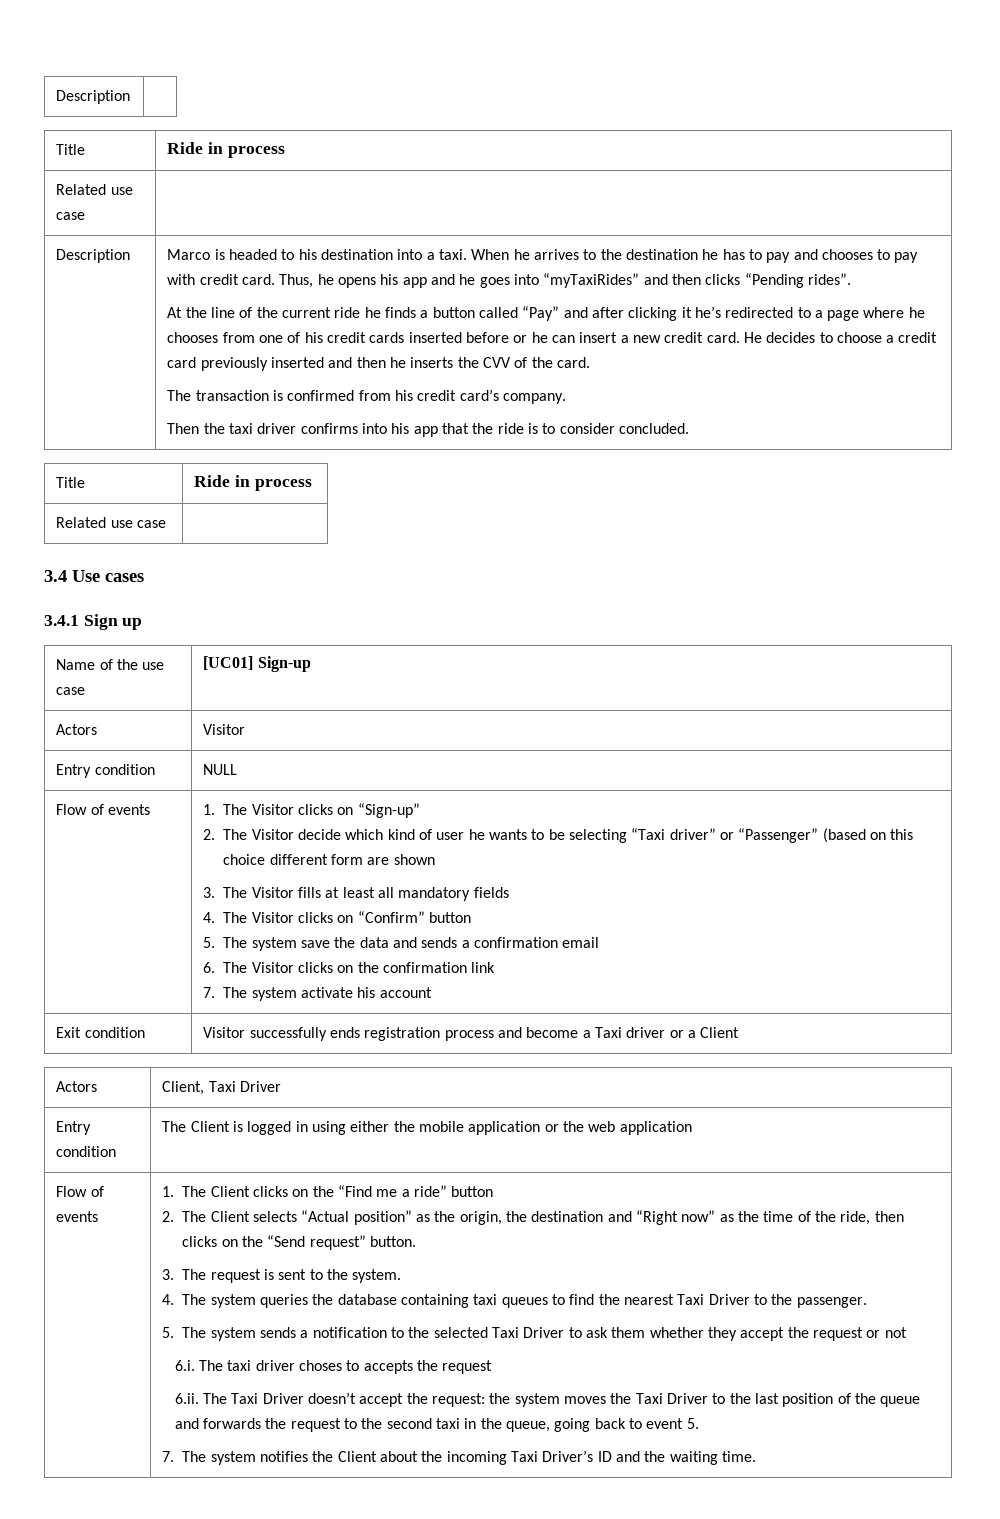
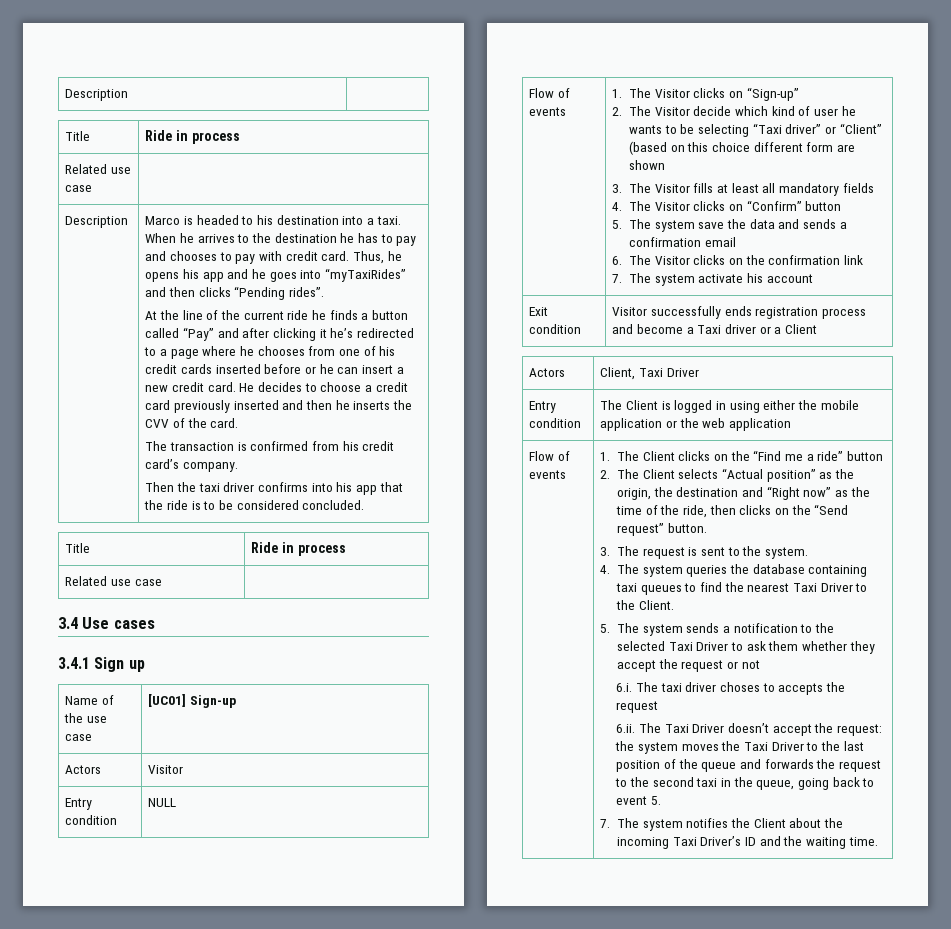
[559,423,615,434] consider -> [218,500,299,510] be considered
[738,828,819,843] “Passenger” -> [839,123,882,134] “Client”
[796,1297,867,1308] passenger. -> [638,600,674,610] Client.

